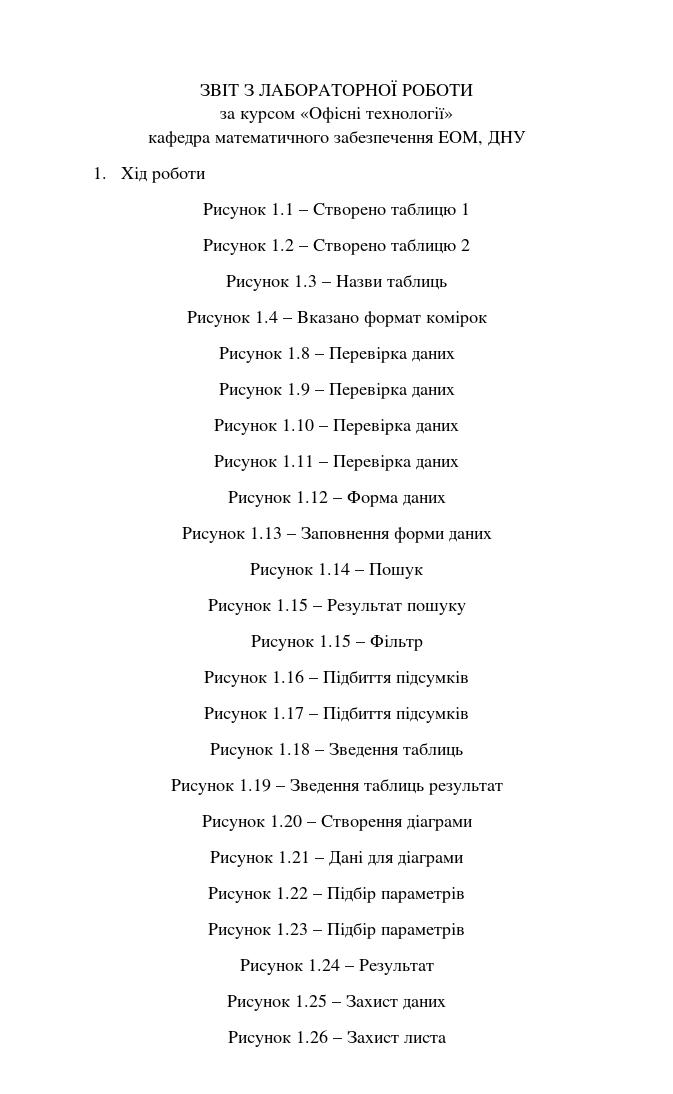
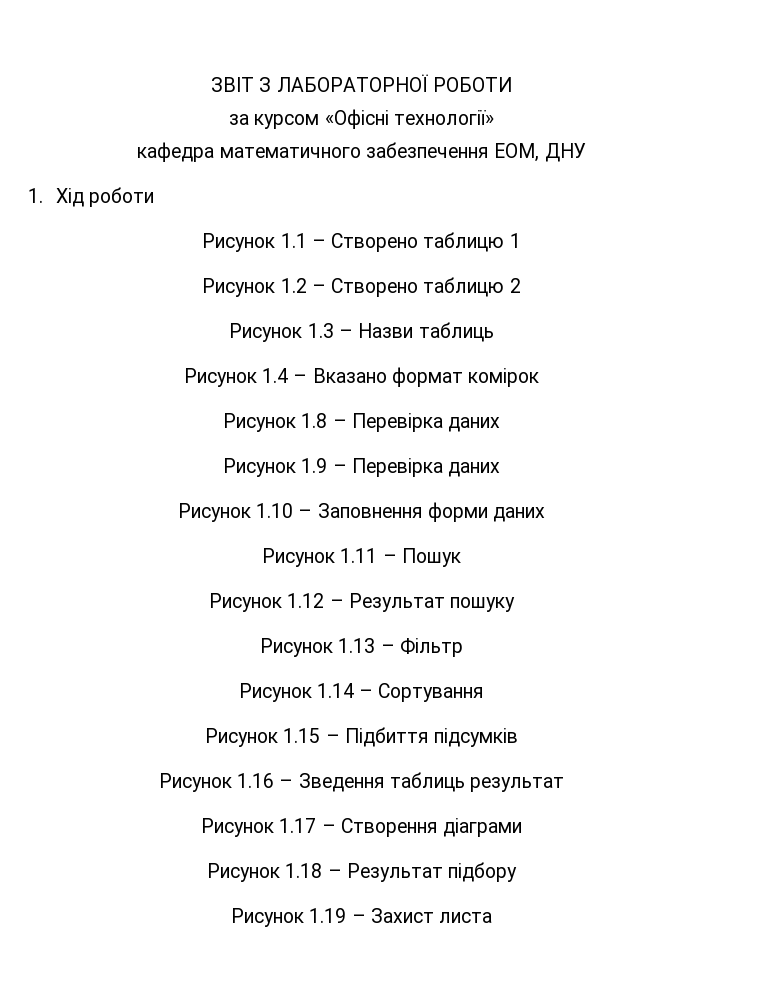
[333,419,412,435] Перевірка -> [317,502,488,522] Заповнення форми
[333,455,459,471] Перевірка даних -> [401,548,461,567] Пошук
[346,491,446,507] [181,527,492,543] [250,563,423,579] [207,598,322,615] Форма даних // Рисунок 1.13 – Заповнення форми даних // Рисунок 1.14 – Пошук // Рисунок 1.15 – -> (344, 603) none
[318,634,351,647] 1.15 -> [338,638,376,653] 1.13
[272,670,469,687] [204,706,469,723] [210,742,463,759] [170,779,271,795] 1.16 – Підбиття підсумків // Рисунок 1.17 – Підбиття підсумків // Рисунок 1.18 – Зведення таблиць // Рисунок 1.19 -> [316,683,485,702] [204,727,519,747] [158,773,275,792] 1.14 – Сортування // Рисунок 1.15 – Підбиття підсумків // Рисунок 1.16
[269,815,302,827] 1.20 -> [279,818,317,833] 1.17
[278,851,464,867] [208,886,465,903] [208,922,465,939] [239,959,434,975] [227,994,446,1011] [227,1030,328,1047] 1.21 – Дані для діаграми // Рисунок 1.22 – Підбір параметрів // Рисунок 1.23 – Підбір параметрів // Рисунок 1.24 – Результат // Рисунок 1.25 – Захист даних // Рисунок 1.26 -> [285,862,518,882] [230,908,347,927] 1.18 – Результат підбору // Рисунок 1.19

